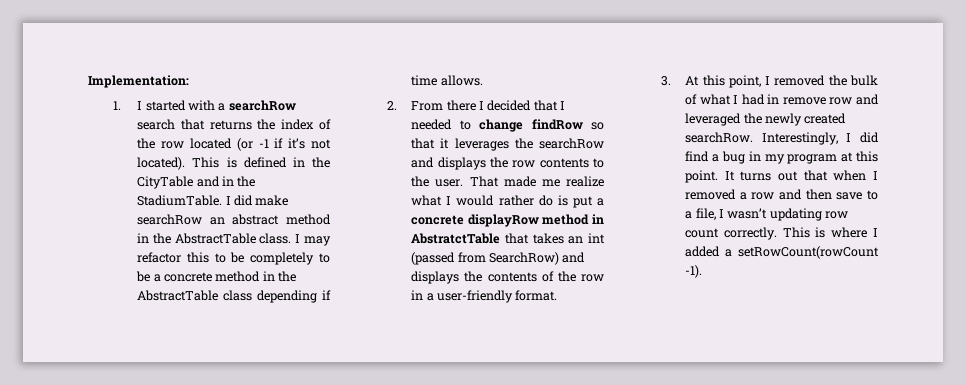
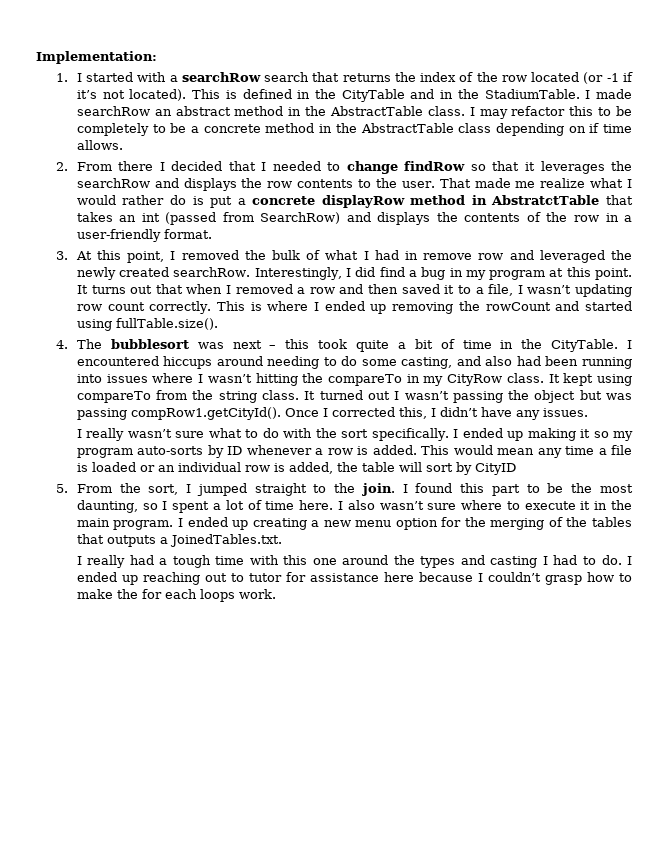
[233,195,289,206] did make -> [596,89,632,99] made
(318, 296) none -> [568,126,586,133] on
[836,192,863,200] save -> [401,284,455,294] saved it
[685,246,879,259] [685,265,703,278] added a setRowCount(rowCount -1). -> [324,301,633,314] [76,318,218,331] [56,339,632,352] [76,356,632,369] [76,373,632,386] [76,390,633,403] [76,407,588,420] [76,428,633,441] [76,445,633,458] [76,462,516,475] [56,483,634,496] [76,500,633,513] [76,517,632,530] [76,534,282,547] [76,555,632,568] [76,572,632,585] [76,589,276,602] ended up removing the rowCount and started using fullTable.size(). // 4. The bubblesort was next – this took quite a bit of time in the CityTable. I encountered hiccups around needing to do some casting, and also had been running into issues where I wasn’t hitting the compareTo in my CityRow class. It kept using compareTo from the string class. It turned out I wasn’t passing the object but was passing compRow1.getCityId(). Once I corrected this, I didn’t have any issues. // I really wasn’t sure what to do with the sort specifically. I ended up making it so my program auto-sorts by ID whenever a row is added. This would mean any time a file is loaded or an individual row is added, the table will sort by CityID // 5. From the sort, I jumped straight to the join. I found this part to be the most daunting, so I spent a lot of time here. I also wasn’t sure where to execute it in the main program. I ended up creating a new menu option for the merging of the tables that outputs a JoinedTables.txt. // I really had a tough time with this one around the types and casting I had to do. I ended up reaching out to tutor for assistance here because I couldn’t grasp how to make the for each loops work.

